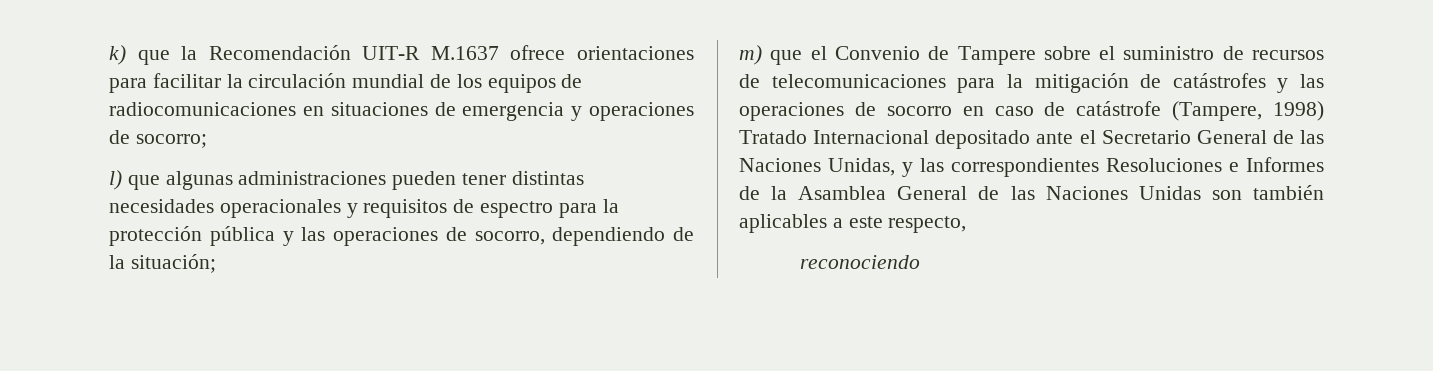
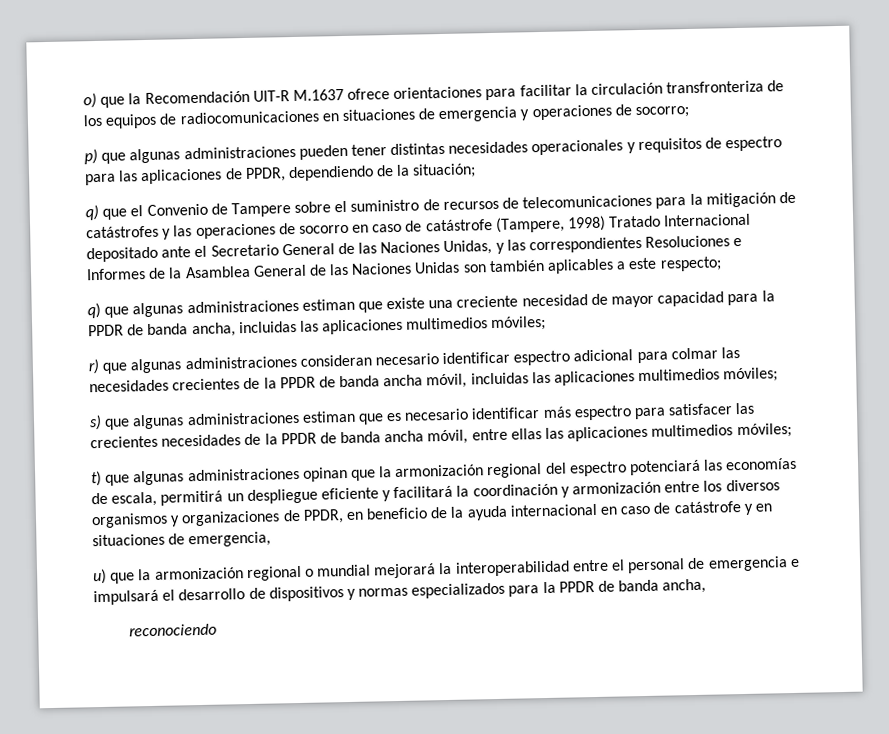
[109,45,126,65] k) -> [83,92,97,109] o)
[352,74,425,88] mundial -> [666,80,765,94] transfronteriza
[109,170,122,190] l) -> [84,148,98,165] p)
[602,199,619,213] [109,226,545,246] la protección pública y las operaciones de socorro, -> [118,167,286,185] las aplicaciones de PPDR,
[739,45,762,65] m) -> [85,204,99,221] q)
[888,216,967,233] respecto, -> [659,256,722,272] [87,290,775,319] [88,315,547,338] [88,347,741,375] [89,367,779,393] [89,402,756,431] [90,422,792,449] [91,457,798,487] [91,479,780,507] [91,501,772,529] [92,531,272,548] [93,556,800,585] [93,578,707,606] respecto; // q) que algunas administraciones estiman que existe una creciente necesidad de mayor capacidad para la PPDR de banda ancha, incluidas las aplicaciones multimedios móviles; // r) que algunas administraciones consideran necesario identificar espectro adicional para colmar las necesidades crecientes de la PPDR de banda ancha móvil, incluidas las aplicaciones multimedios móviles; // s) que algunas administraciones estiman que es necesario identificar más espectro para satisfacer las crecientes necesidades de la PPDR de banda ancha móvil, entre ellas las aplicaciones multimedios móviles; // t) que algunas administraciones opinan que la armonización regional del espectro potenciará las economías de escala, permitirá un despliegue eficiente y facilitará la coordinación y armonización entre los diversos organismos y organizaciones de PPDR, en beneficio de la ayuda internacional en caso de catástrofe y en situaciones de emergencia, // u) que la armonización regional o mundial mejorará la interoperabilidad entre el personal de emergencia e impulsará el desarrollo de dispositivos y normas especializados para la PPDR de banda ancha,

